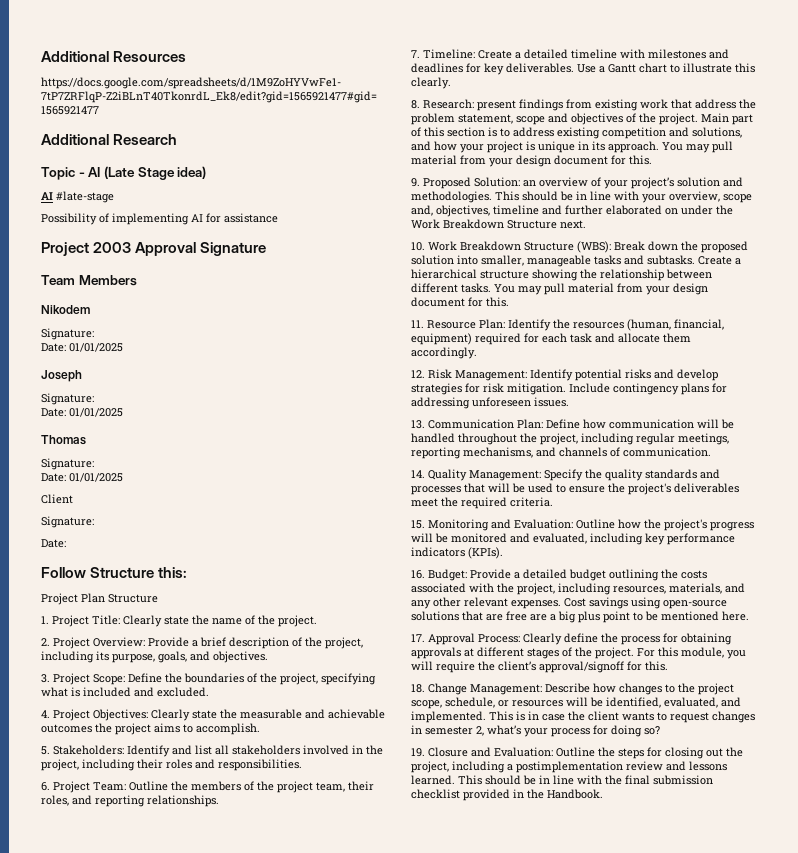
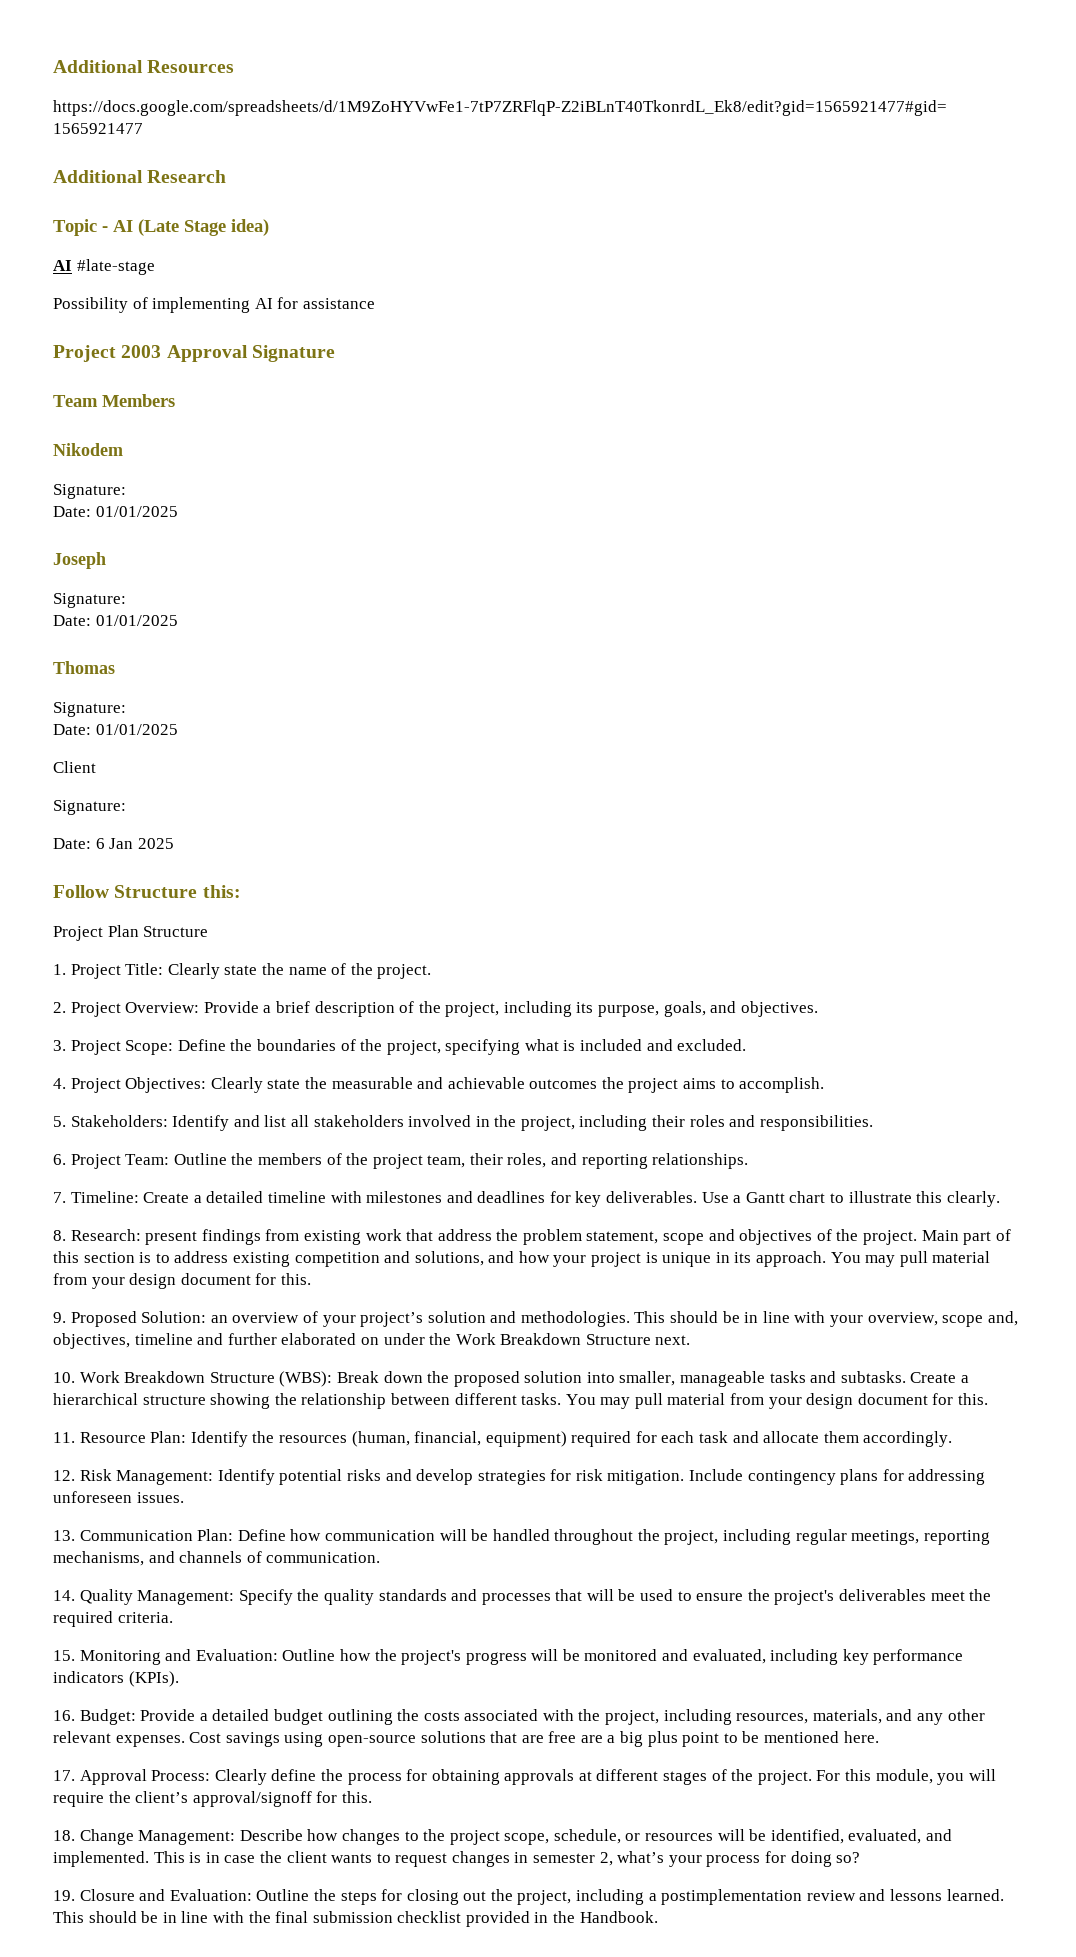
(66, 543) none -> [95,838,174,849] 6 Jan 2025

